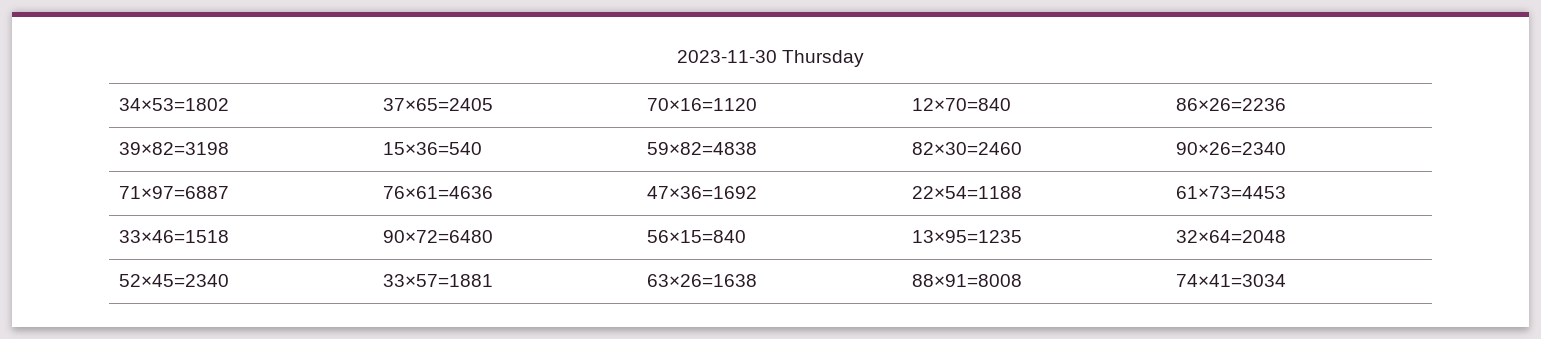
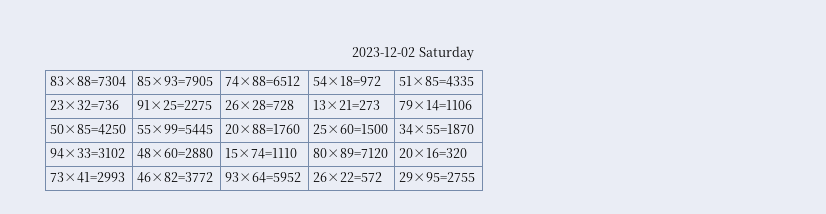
[676,50,865,67] [118,98,229,111] [382,98,493,111] [646,98,757,111] [911,98,1011,111] [1175,98,1286,111] [118,142,229,155] [382,142,482,155] [646,142,757,155] [911,142,1022,155] [1175,142,1286,155] [118,186,229,199] [382,186,493,199] [646,186,757,199] [911,186,1022,199] [1175,186,1286,199] [118,230,229,243] [382,230,493,243] [646,230,746,243] [911,230,1022,243] [1175,230,1286,243] [118,274,229,287] [382,274,493,287] [646,274,757,287] [911,274,1022,287] [1175,274,1286,287] 2023-11-30 Thursday // 34×53=1802 | 37×65=2405 | 70×16=1120 | 12×70=840 | 86×26=2236 // 39×82=3198 | 15×36=540 | 59×82=4838 | 82×30=2460 | 90×26=2340 // 71×97=6887 | 76×61=4636 | 47×36=1692 | 22×54=1188 | 61×73=4453 // 33×46=1518 | 90×72=6480 | 56×15=840 | 13×95=1235 | 32×64=2048 // 52×45=2340 | 33×57=1881 | 63×26=1638 | 88×91=8008 | 74×41=3034 -> [352,46,474,61] [50,76,127,87] [137,76,214,86] [225,76,301,87] [313,76,382,87] [399,76,475,87] [50,100,120,110] [137,100,213,110] [225,100,295,110] [313,100,381,110] [399,100,473,111] [50,124,127,135] [137,124,214,135] [225,124,301,134] [313,124,389,134] [399,124,475,135] [50,148,126,159] [137,148,214,159] [225,148,298,159] [313,148,389,158] [399,148,468,158] [50,172,126,183] [137,172,214,183] [225,172,302,183] [313,172,383,182] [399,172,476,182] 2023-12-02 Saturday // 83×88=7304 | 85×93=7905 | 74×88=6512 | 54×18=972 | 51×85=4335 // 23×32=736 | 91×25=2275 | 26×28=728 | 13×21=273 | 79×14=1106 // 50×85=4250 | 55×99=5445 | 20×88=1760 | 25×60=1500 | 34×55=1870 // 94×33=3102 | 48×60=2880 | 15×74=1110 | 80×89=7120 | 20×16=320 // 73×41=2993 | 46×82=3772 | 93×64=5952 | 26×22=572 | 29×95=2755

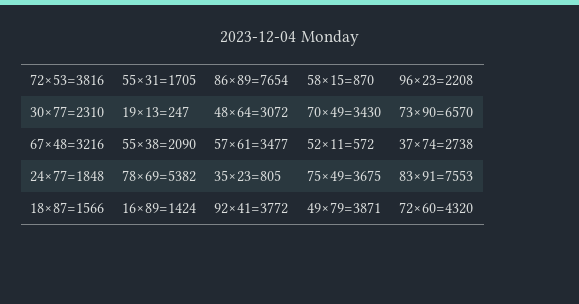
[352,46,474,61] [50,76,127,87] [137,76,214,86] [225,76,301,87] [313,76,382,87] [399,76,475,87] [50,100,120,110] [137,100,213,110] [225,100,295,110] [313,100,381,110] [399,100,473,111] [50,124,127,135] [137,124,214,135] [225,124,301,134] [313,124,389,134] [399,124,475,135] [50,148,126,159] [137,148,214,159] [225,148,298,159] [313,148,389,158] [399,148,468,158] [50,172,126,183] [137,172,214,183] [225,172,302,183] [313,172,383,182] [399,172,476,182] 2023-12-02 Saturday // 83×88=7304 | 85×93=7905 | 74×88=6512 | 54×18=972 | 51×85=4335 // 23×32=736 | 91×25=2275 | 26×28=728 | 13×21=273 | 79×14=1106 // 50×85=4250 | 55×99=5445 | 20×88=1760 | 25×60=1500 | 34×55=1870 // 94×33=3102 | 48×60=2880 | 15×74=1110 | 80×89=7120 | 20×16=320 // 73×41=2993 | 46×82=3772 | 93×64=5952 | 26×22=572 | 29×95=2755 -> [220,30,359,46] [29,74,104,86] [121,74,196,85] [213,74,288,85] [306,74,374,85] [398,75,473,86] [29,106,104,118] [121,106,189,118] [213,106,288,118] [306,106,381,117] [398,106,473,117] [29,138,104,150] [121,138,196,150] [213,138,288,149] [306,138,374,150] [398,138,473,150] [29,170,104,182] [121,170,196,182] [213,170,281,182] [306,170,381,181] [398,170,473,181] [29,202,104,213] [121,203,196,214] [213,202,288,214] [306,202,381,213] [398,202,473,214] 2023-12-04 Monday // 72×53=3816 | 55×31=1705 | 86×89=7654 | 58×15=870 | 96×23=2208 // 30×77=2310 | 19×13=247 | 48×64=3072 | 70×49=3430 | 73×90=6570 // 67×48=3216 | 55×38=2090 | 57×61=3477 | 52×11=572 | 37×74=2738 // 24×77=1848 | 78×69=5382 | 35×23=805 | 75×49=3675 | 83×91=7553 // 18×87=1566 | 16×89=1424 | 92×41=3772 | 49×79=3871 | 72×60=4320

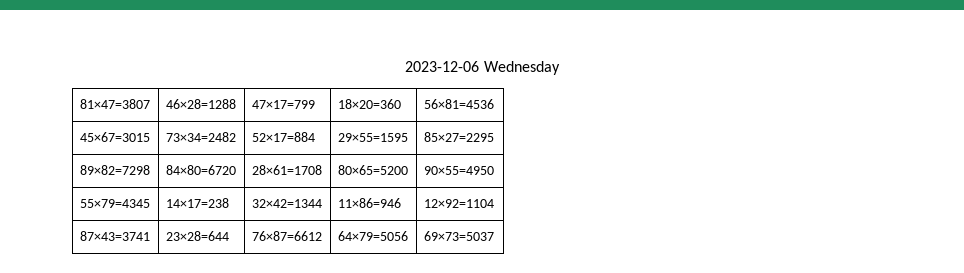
[220,30,359,46] [29,74,104,86] [121,74,196,85] [213,74,288,85] [306,74,374,85] [398,75,473,86] [29,106,104,118] [121,106,189,118] [213,106,288,118] [306,106,381,117] [398,106,473,117] [29,138,104,150] [121,138,196,150] [213,138,288,149] [306,138,374,150] [398,138,473,150] [29,170,104,182] [121,170,196,182] [213,170,281,182] [306,170,381,181] [398,170,473,181] [29,202,104,213] [121,203,196,214] [213,202,288,214] [306,202,381,213] [398,202,473,214] 2023-12-04 Monday // 72×53=3816 | 55×31=1705 | 86×89=7654 | 58×15=870 | 96×23=2208 // 30×77=2310 | 19×13=247 | 48×64=3072 | 70×49=3430 | 73×90=6570 // 67×48=3216 | 55×38=2090 | 57×61=3477 | 52×11=572 | 37×74=2738 // 24×77=1848 | 78×69=5382 | 35×23=805 | 75×49=3675 | 83×91=7553 // 18×87=1566 | 16×89=1424 | 92×41=3772 | 49×79=3871 | 72×60=4320 -> [405,61,560,75] [79,99,150,109] [165,99,236,109] [251,100,315,109] [337,99,401,109] [423,99,494,109] [79,132,150,142] [165,132,236,142] [251,132,315,142] [337,133,408,142] [423,132,494,142] [79,165,150,175] [165,165,236,175] [251,165,322,175] [337,165,408,175] [423,166,494,175] [79,199,150,208] [165,198,229,208] [251,199,322,208] [337,198,401,208] [423,199,494,208] [79,231,150,241] [165,231,229,241] [251,231,322,241] [337,231,408,241] [423,231,494,241] 2023-12-06 Wednesday // 81×47=3807 | 46×28=1288 | 47×17=799 | 18×20=360 | 56×81=4536 // 45×67=3015 | 73×34=2482 | 52×17=884 | 29×55=1595 | 85×27=2295 // 89×82=7298 | 84×80=6720 | 28×61=1708 | 80×65=5200 | 90×55=4950 // 55×79=4345 | 14×17=238 | 32×42=1344 | 11×86=946 | 12×92=1104 // 87×43=3741 | 23×28=644 | 76×87=6612 | 64×79=5056 | 69×73=5037

